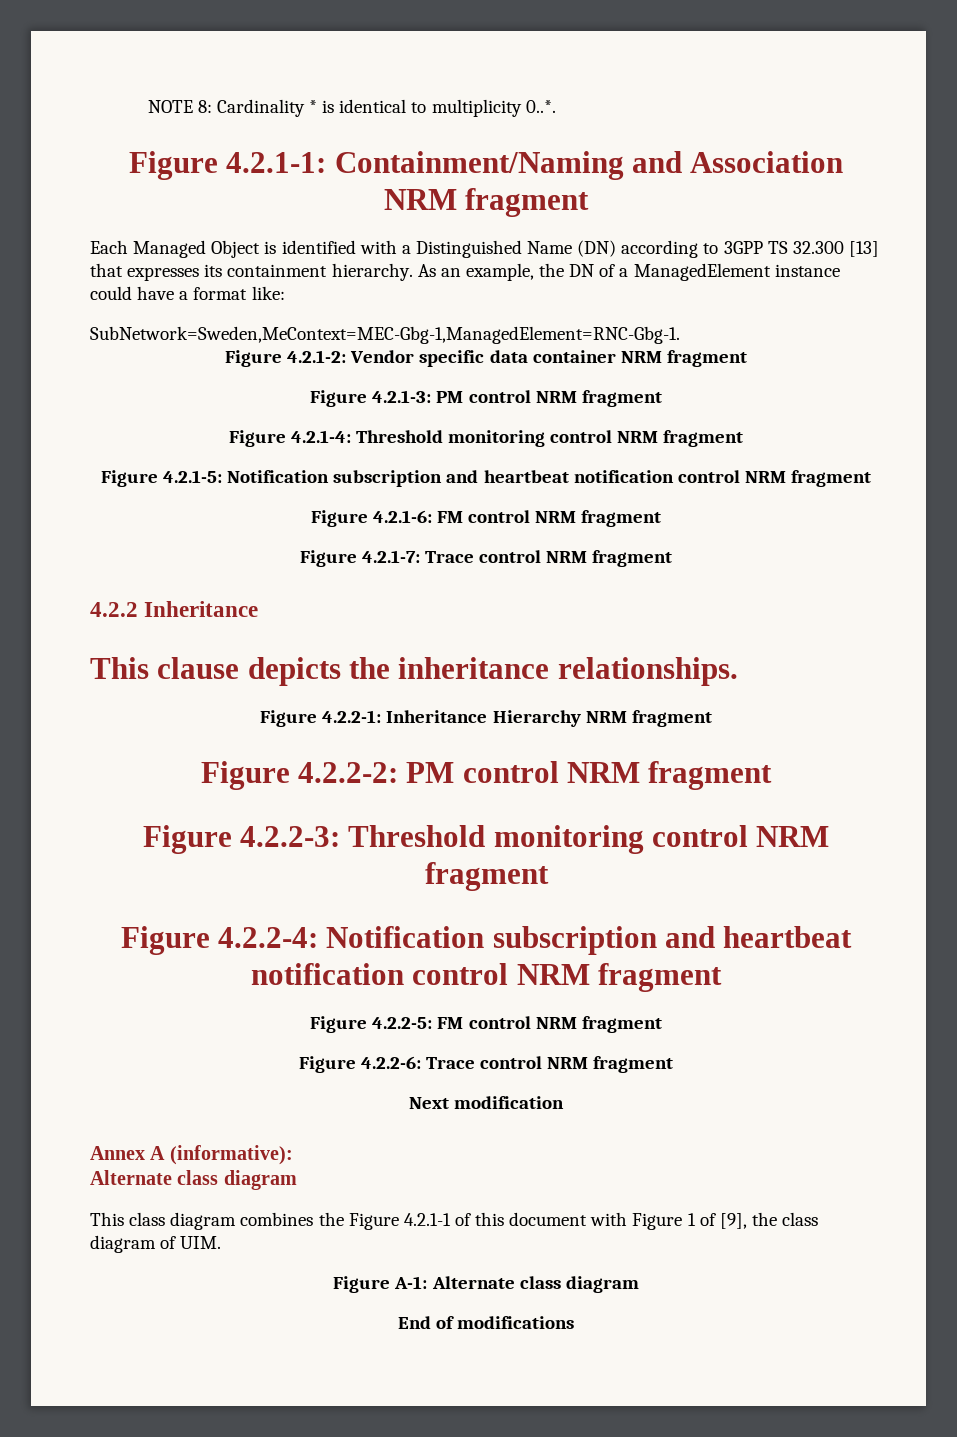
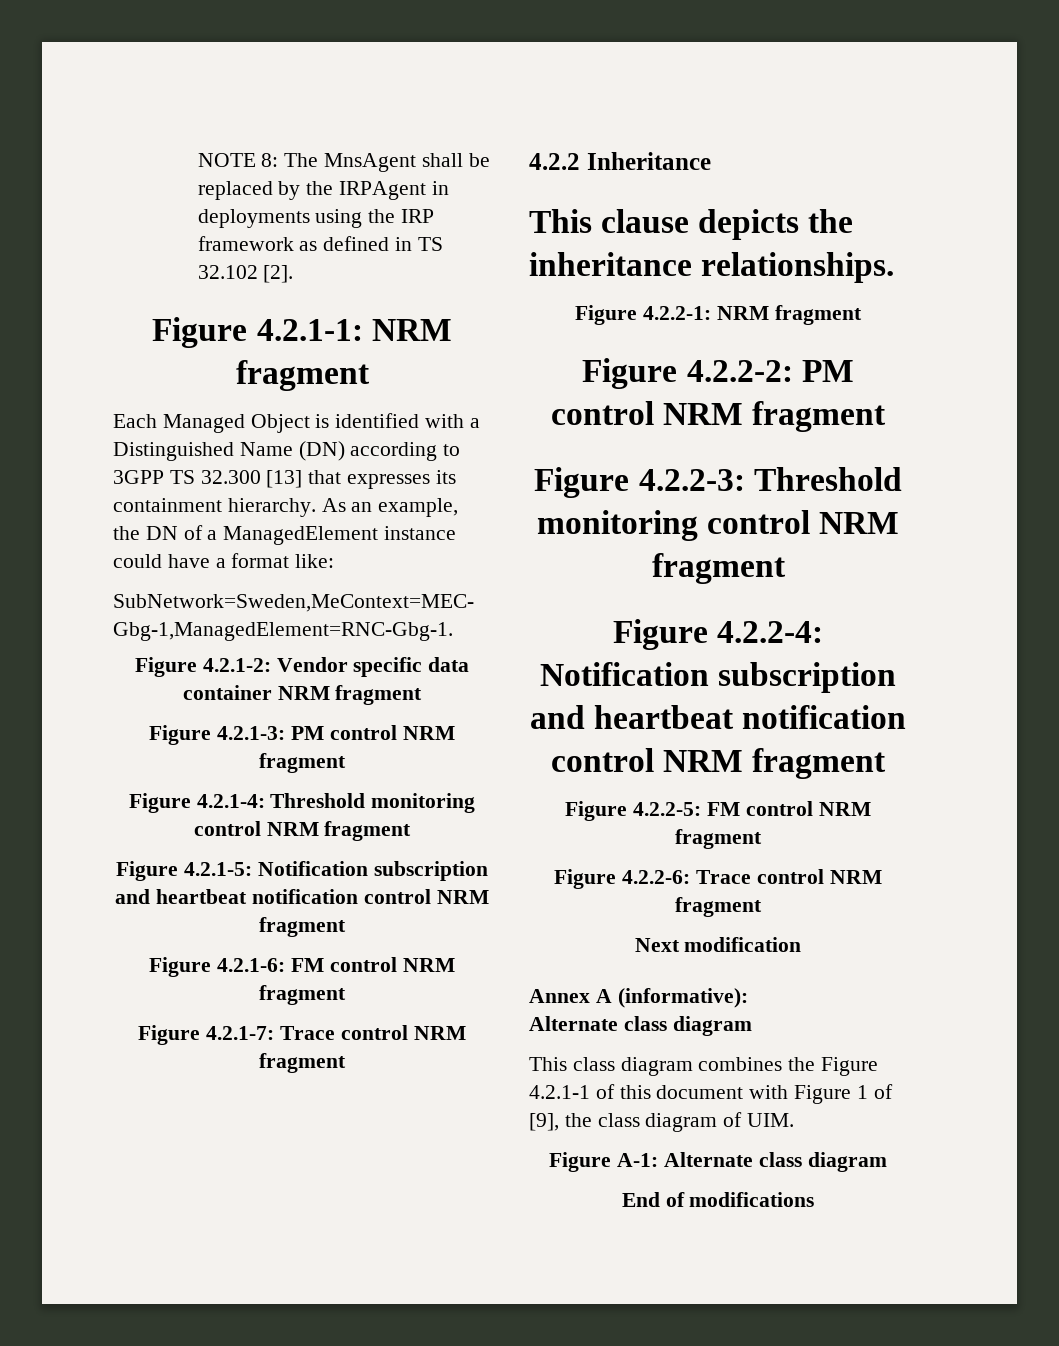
[216,99,556,117] Cardinality * is identical to multiplicity 0..*. -> [284,153,490,172] [197,181,449,200] [197,209,435,228] [197,236,443,251] [197,265,294,283] The MnsAgent shall be replaced by the IRPAgent in deployments using the IRP framework as defined in TS 32.102 [2].
[334,151,844,180] Containment/Naming and Association -> (363, 330) none
[386,710,581,727] Inheritance Hierarchy -> (712, 313) none

